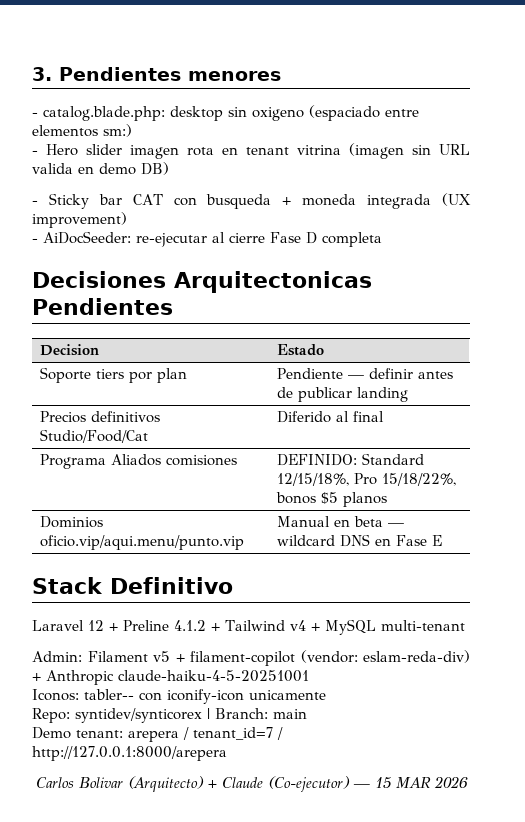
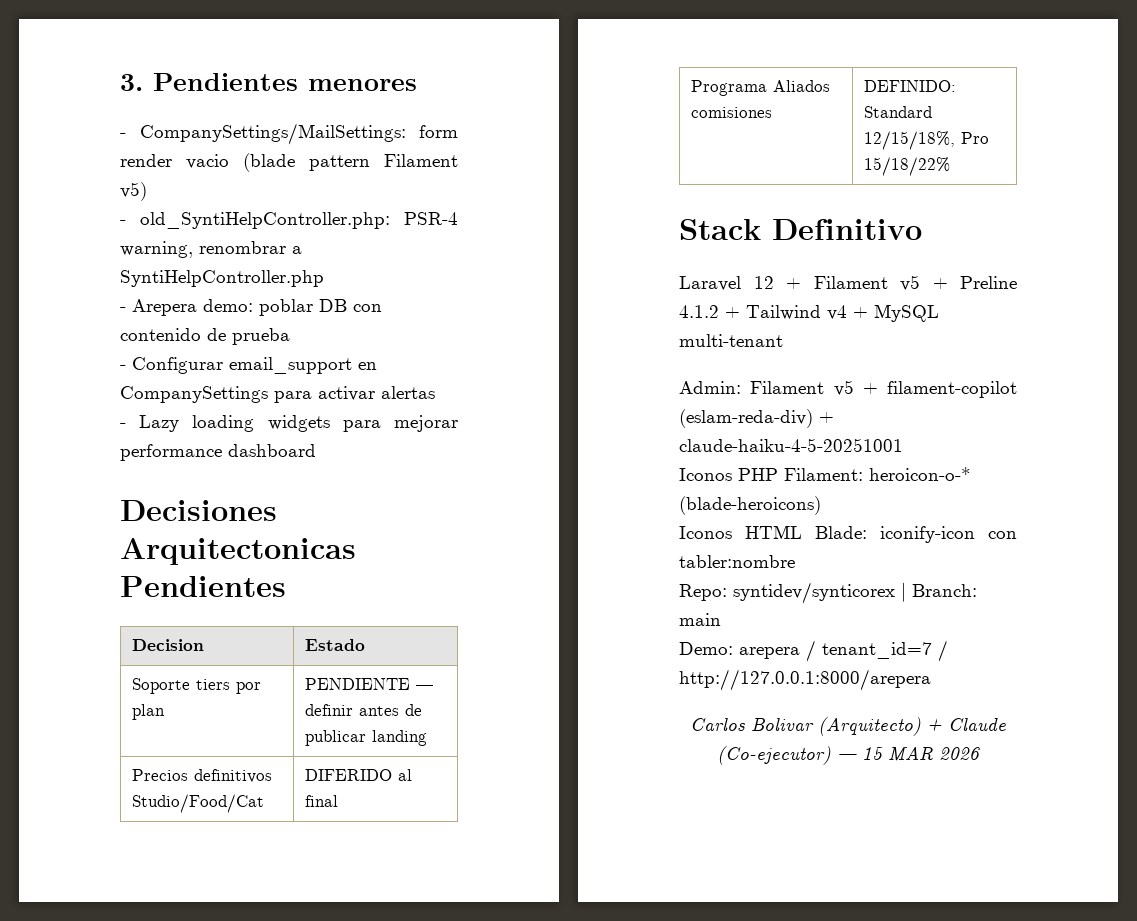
[43,105,419,121] [32,124,132,137] [32,143,470,159] [32,162,169,175] [32,193,471,209] [32,212,127,228] [32,231,382,247] catalog.blade.php: desktop sin oxigeno (espaciado entre elementos sm:) // - Hero slider imagen rota en tenant vitrina (imagen sin URL valida en demo DB) // - Sticky bar CAT con busqueda + moneda integrada (UX improvement) // - AiDocSeeder: re-ejecutar al cierre Fase D completa -> [139,123,458,145] [120,153,458,172] [120,182,147,201] [120,212,458,229] [120,241,302,258] [120,270,324,287] [120,299,382,316] [120,328,290,345] [120,357,377,374] [120,386,435,403] [120,415,458,432] [120,444,316,461] CompanySettings/MailSettings: form render vacio (blade pattern Filament v5) // - old_SyntiHelpController.php: PSR-4 warning, renombrar a SyntiHelpController.php // - Arepera demo: poblar DB con contenido de prueba // - Configurar email_support en CompanySettings para activar alertas // - Lazy loading widgets para mejorar performance dashboard
[277,368,344,379] Pendiente -> [304,678,410,690] PENDIENTE
[277,411,332,423] Diferido -> [304,769,392,781] DIFERIDO
[382,473,457,486] [276,492,388,507] [40,516,104,528] [40,535,245,550] [277,516,405,527] [277,534,443,547] 15/18/22%, bonos $5 planos // Dominios oficio.vip/aqui.menu/punto.vip | Manual en beta — wildcard DNS en Fase E -> [863,157,950,176] 15/18/22%
(118, 627) none -> [813,275,948,291] Filament v5 +
[300,650,470,663] [32,670,309,685] [32,689,326,704] (vendor: eslam-reda-div) + Anthropic claude-haiku-4-5-20251001 // Iconos: tabler-- con iconify-icon unicamente -> [679,409,834,428] [679,438,903,452] [679,467,971,481] [679,496,821,515] [679,525,1017,543] [679,555,795,568] (eslam-reda-div) + claude-haiku-4-5-20251001 // Iconos PHP Filament: heroicon-o-* (blade-heroicons) // Iconos HTML Blade: iconify-icon con tabler:nombre
[32,727,123,739] Demo tenant: -> [679,642,733,655] Demo:

